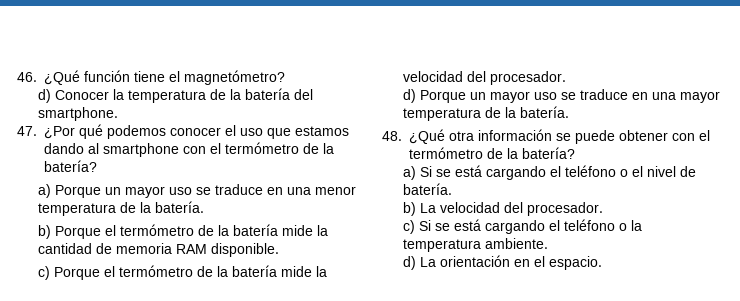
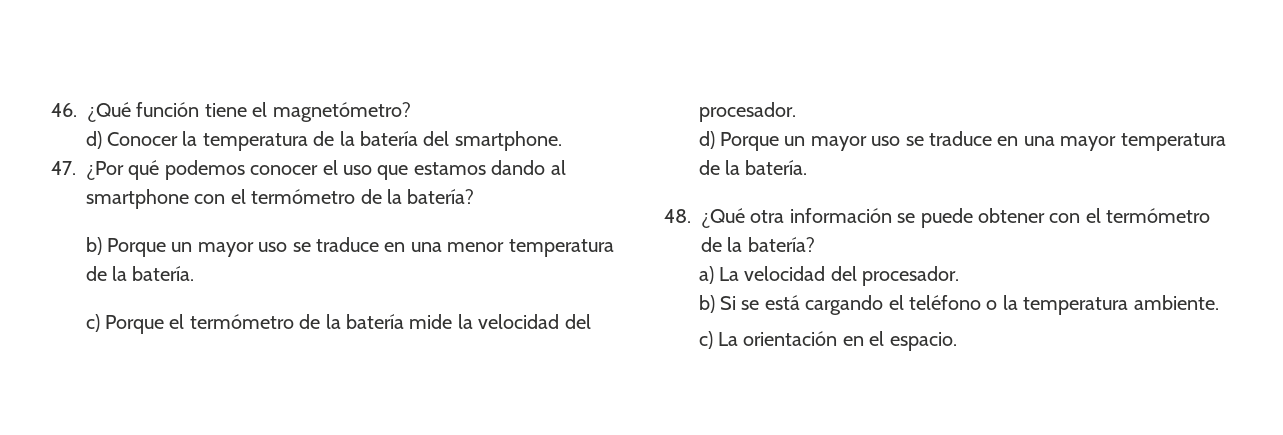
[37,184,51,198] a) -> [85,237,102,255] b)
[37,224,328,239] [37,243,279,257] // b) Porque el termómetro de la batería mide la cantidad de memoria RAM disponible. -> (195, 273) none
[419,165,696,180] [402,183,452,195] [402,202,416,216] Si se está cargando el teléfono o el nivel de batería. // b) -> (714, 275) none
[402,220,415,234] c) -> [698,295,715,313] b)
[402,256,416,270] d) -> [698,331,713,349] c)

